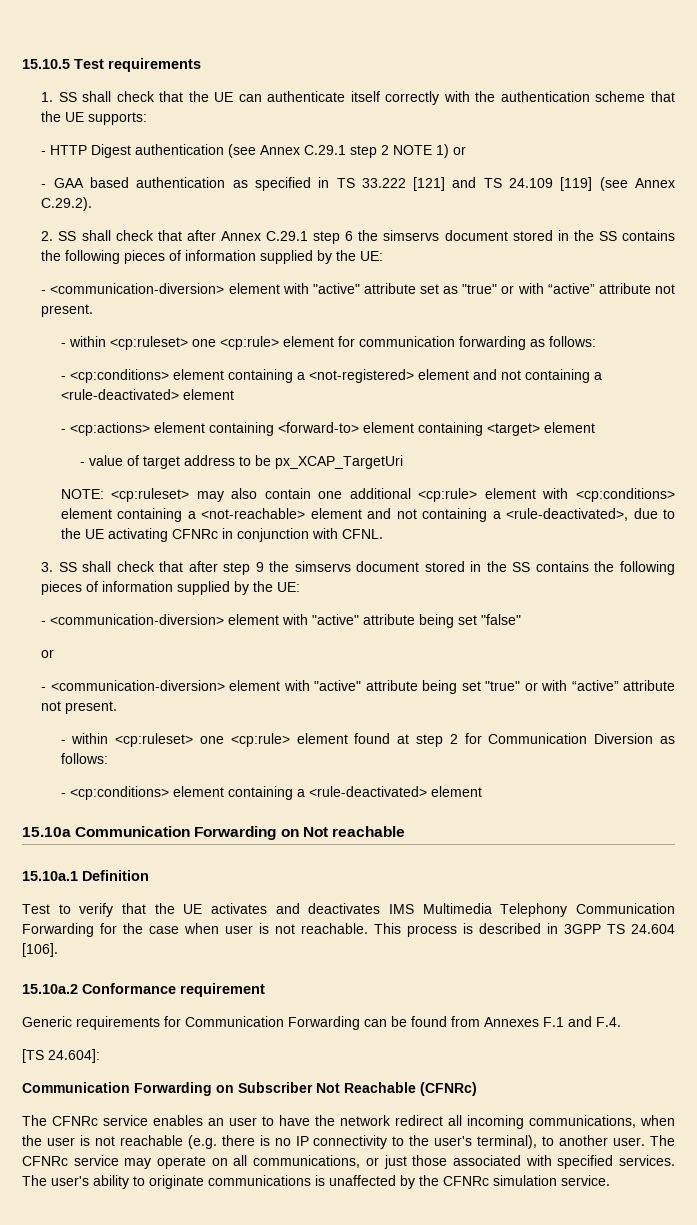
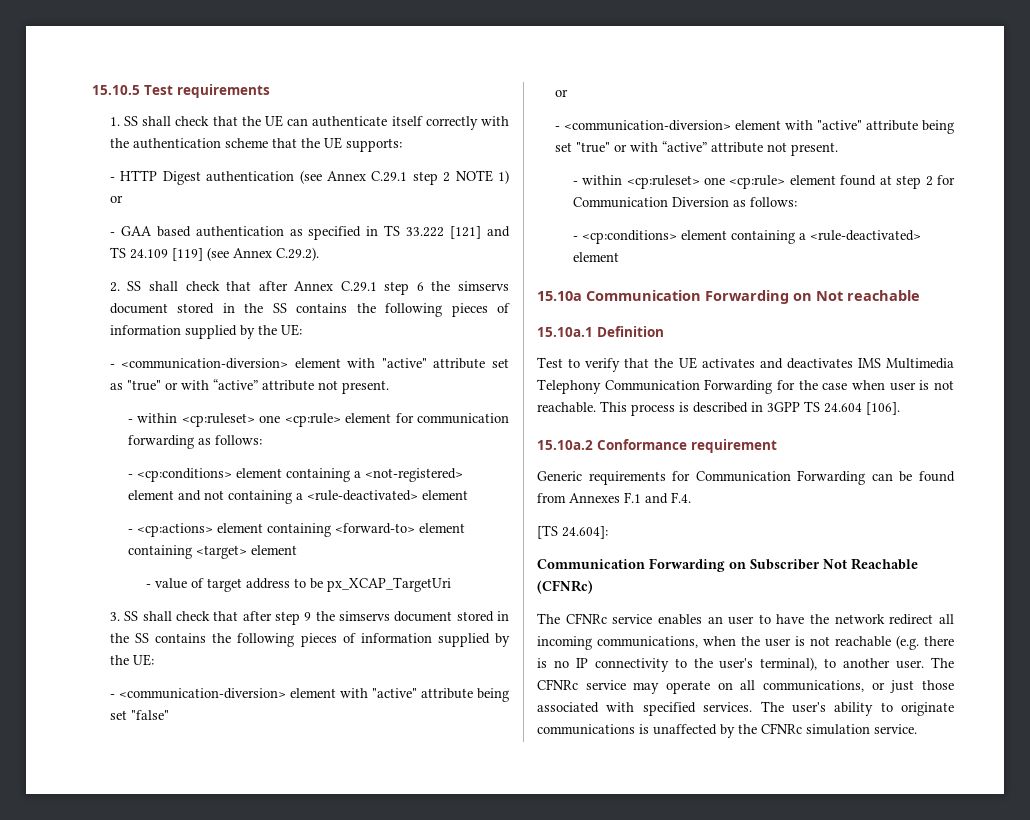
[60,488,675,502] [60,508,675,522] [60,528,383,542] // NOTE: <cp:ruleset> may also contain one additional <cp:rule> element with <cp:conditions> element containing a <not-reachable> element and not containing a <rule-deactivated>, due to the UE activating CFNRc in conjunction with CFNL. -> (451, 584) none

